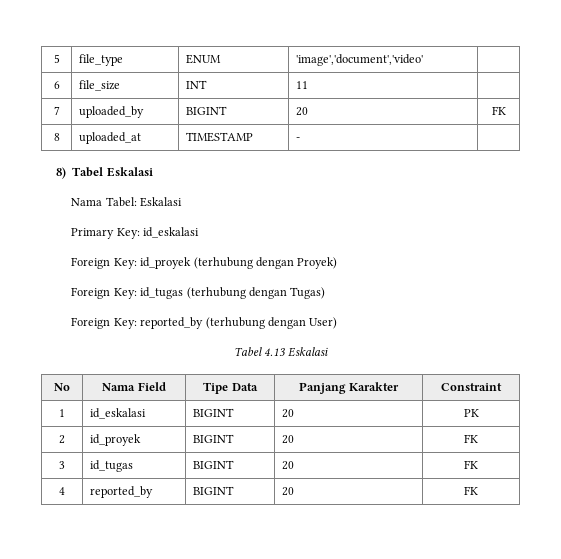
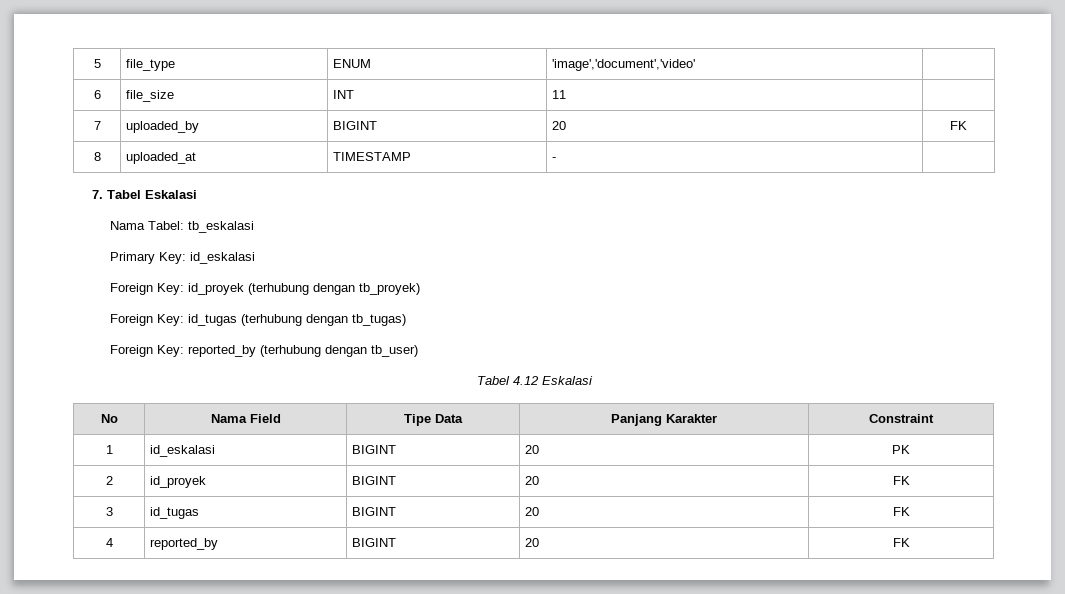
[56,167,67,179] 8) -> [91,190,103,199] 7.
[140,197,183,207] Eskalasi -> [188,221,255,233] tb_eskalasi
[297,257,338,269] Proyek) -> [359,283,421,295] tb_proyek)
[290,287,326,299] Tugas) -> [352,314,407,326] tb_tugas)
[309,317,338,329] [233,347,285,356] User) // Tabel 4.13 -> [371,345,419,357] [476,376,539,385] tb_user) // Tabel 4.12

